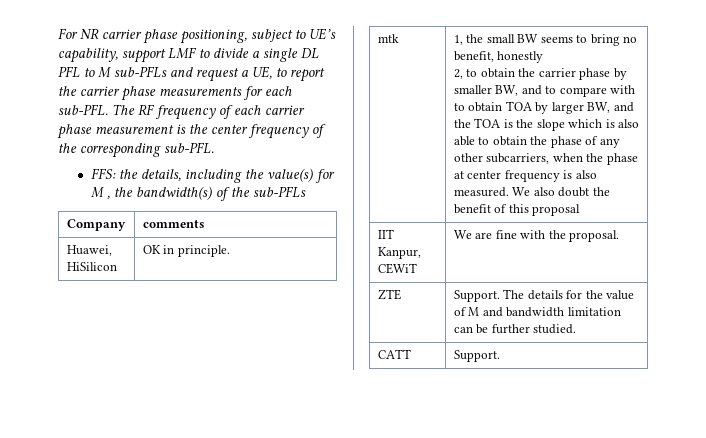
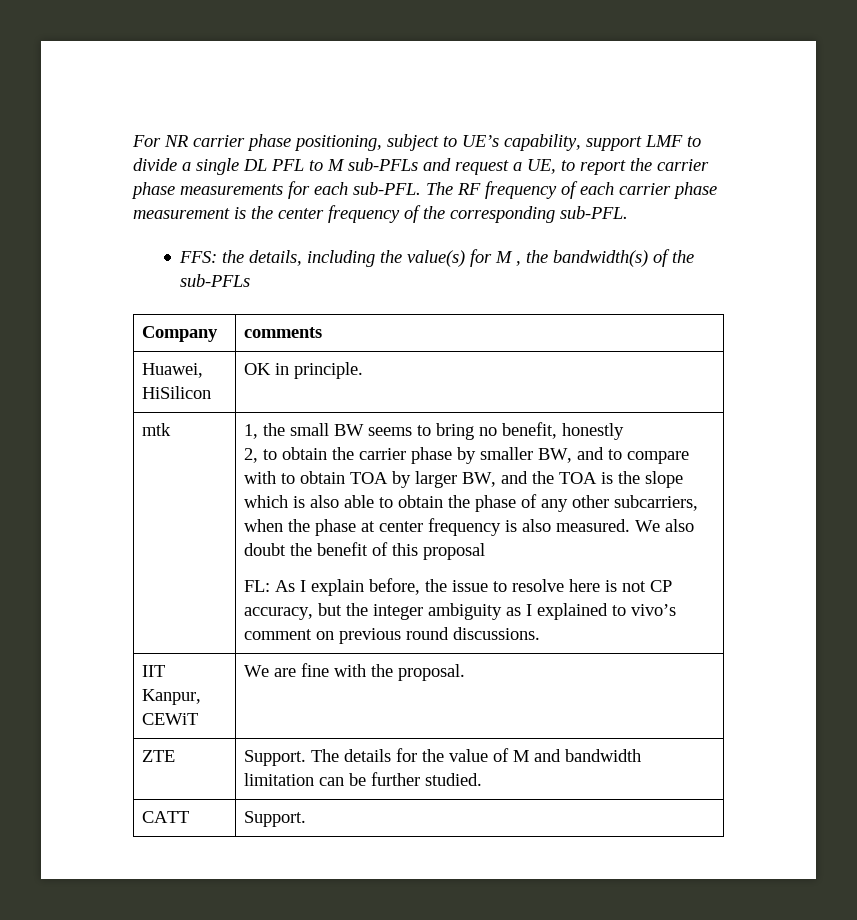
(581, 210) none -> [243,578,672,596] [243,603,676,620] [243,627,540,644] // FL: As I explain before, the issue to resolve here is not CP accuracy, but the integer ambiguity as I explained to vivo’s comment on previous round discussions.

